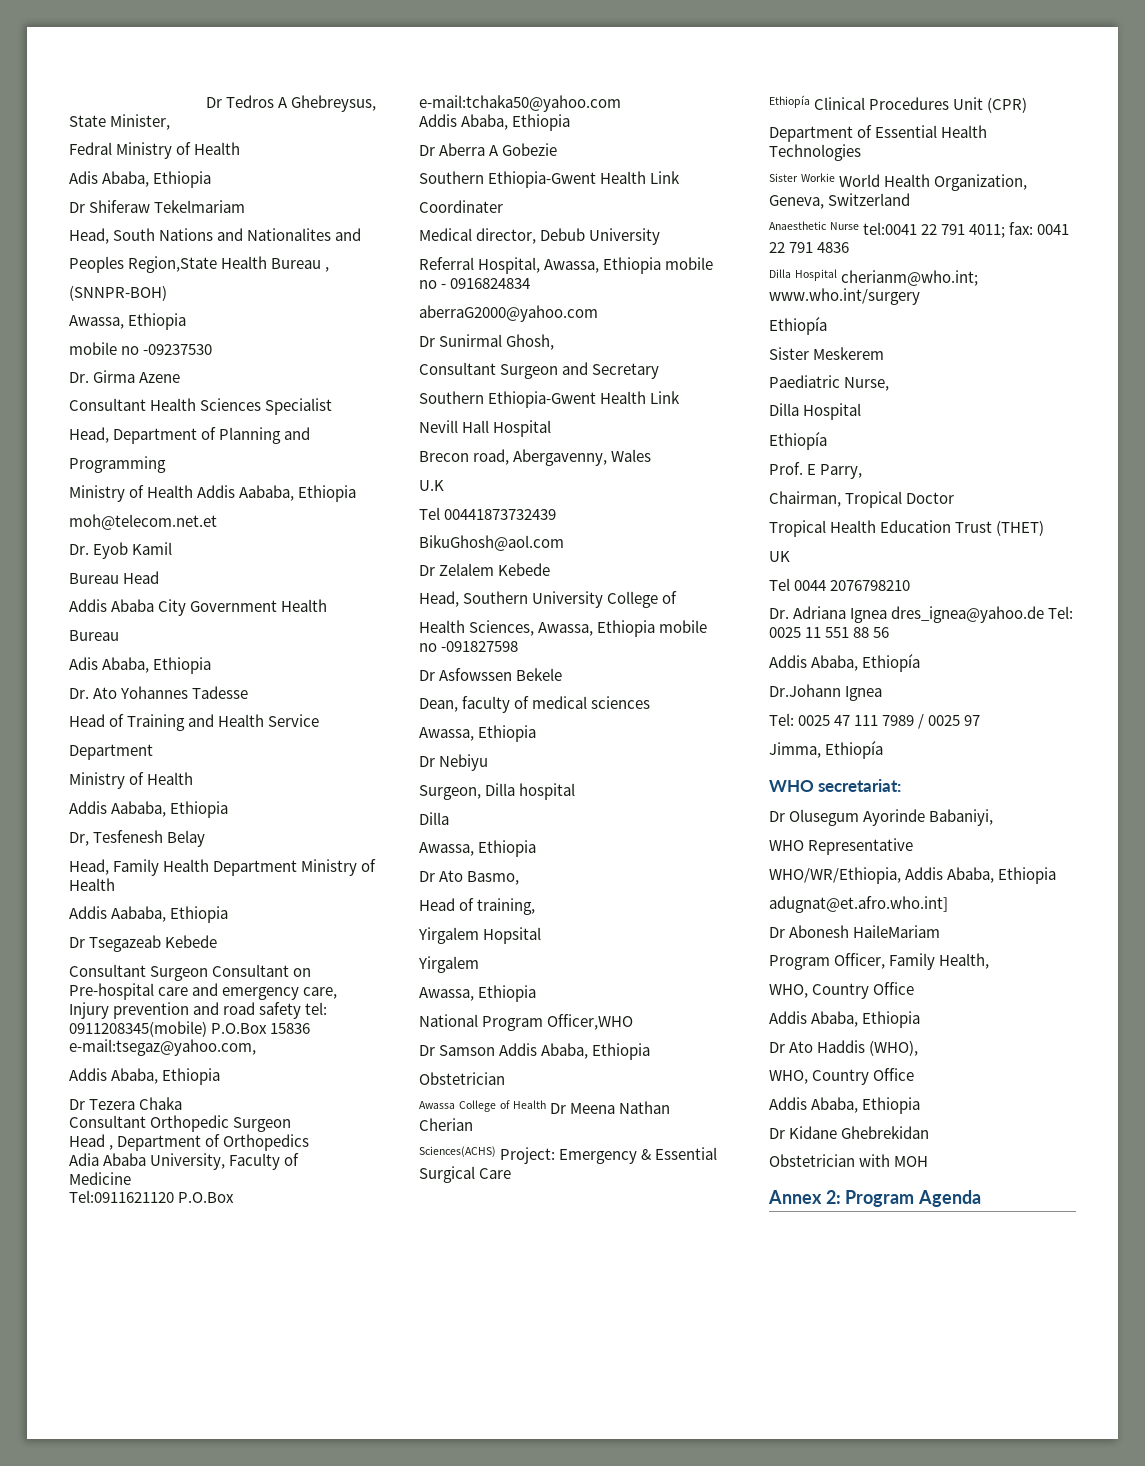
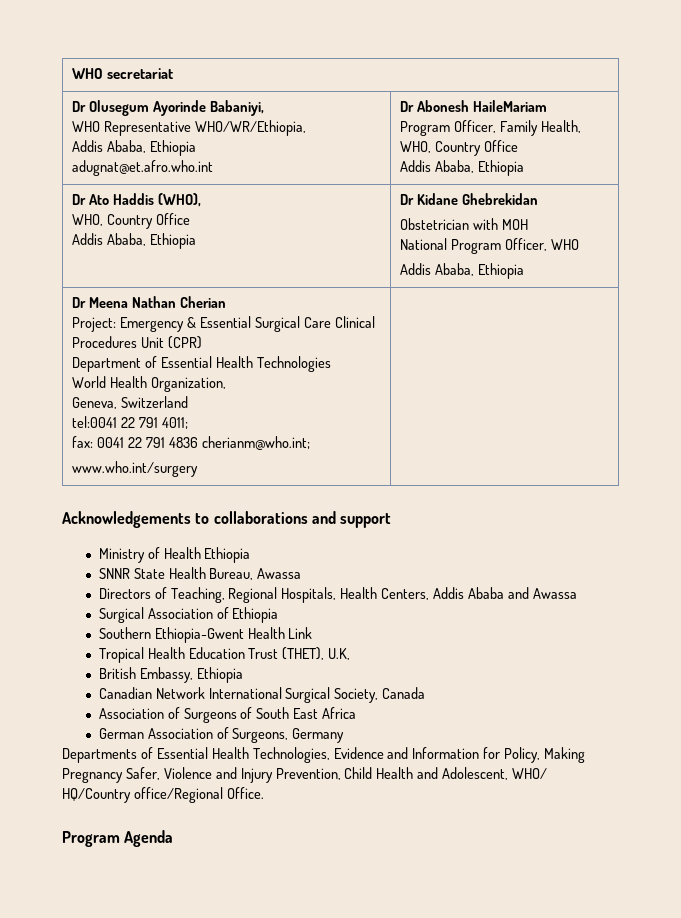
[205,95,376,112] [69,114,171,130] [69,142,241,159] [69,171,212,188] [69,200,246,213] [69,228,362,244] [69,256,330,273] [69,285,167,301] [69,313,187,330] [69,342,213,355] [69,370,181,383] [69,398,333,415] [69,427,311,444] [69,456,166,473] [69,485,357,502] [69,514,217,530] [69,542,173,559] [69,571,160,584] [69,599,328,616] [69,630,119,641] [69,657,212,674] [69,686,249,699] [69,714,320,731] [69,744,153,760] [69,772,194,789] [69,801,229,818] [69,830,206,847] [69,859,377,876] [69,878,115,891] [69,906,229,923] [69,935,218,952] [69,964,312,981] [69,983,338,1000] [69,1002,328,1019] [69,1021,311,1037] [69,1039,256,1056] [69,1068,221,1085] [69,1097,183,1110] [69,1115,292,1132] [69,1134,310,1151] [69,1153,300,1170] [69,1172,131,1185] [69,1190,235,1203] [419,95,621,112] [419,114,571,131] [419,143,558,156] [419,171,681,188] [419,200,503,213] [419,228,661,245] [419,257,714,274] [419,278,531,289] [419,305,598,322] [419,334,555,350] [419,362,660,379] [419,391,681,408] [419,420,552,437] [419,449,652,466] [419,480,444,491] [419,507,557,520] [419,535,564,551] [419,563,551,576] [419,591,678,608] [419,620,708,637] [419,641,519,652] [419,668,563,681] [419,696,651,713] [419,725,537,742] [419,754,489,771] [419,783,576,800] [419,812,449,825] [419,840,537,857] [419,870,520,885] [419,898,536,915] [418,927,542,944] [418,956,479,973] [419,985,537,1002] [419,1014,634,1031] [419,1043,651,1060] [419,1072,505,1085] [419,1100,671,1114] [419,1118,473,1131] [419,1146,718,1164] [419,1166,512,1183] [769,95,1028,113] [769,125,988,142] [769,144,861,161] [769,173,1028,191] [769,193,911,209] [769,221,1070,238] [769,242,850,253] [769,269,979,286] [769,288,920,305] [769,317,827,335] [769,347,885,360] [769,375,890,391] [769,403,862,420] [769,432,827,450] [769,462,863,479] [769,491,955,508] [769,520,1045,537] [769,551,790,562] [769,578,911,591] [769,606,1074,623] [769,627,890,638] [769,654,921,672] [769,684,883,701] [769,713,981,729] [769,741,884,759] [769,779,902,792] [769,809,994,826] [769,838,914,855] [769,867,1057,884] [769,896,948,913] [769,925,941,938] [769,953,990,970] [769,982,915,999] [769,1011,921,1028] [769,1040,919,1056] [769,1068,915,1085] [769,1097,921,1114] [769,1126,930,1139] [769,1154,929,1167] [768,1190,841,1204] Dr Tedros A Ghebreysus, // State Minister, // Fedral Ministry of Health // Adis Ababa, Ethiopia // Dr Shiferaw Tekelmariam // Head, South Nations and Nationalites and // Peoples Region,State Health Bureau , // (SNNPR-BOH) // Awassa, Ethiopia // mobile no -09237530 // Dr. Girma Azene // Consultant Health Sciences Specialist // Head, Department of Planning and // Programming // Ministry of Health Addis Aababa, Ethiopia // moh@telecom.net.et // Dr. Eyob Kamil // Bureau Head // Addis Ababa City Government Health // Bureau // Adis Ababa, Ethiopia // Dr. Ato Yohannes Tadesse // Head of Training and Health Service // Department // Ministry of Health // Addis Aababa, Ethiopia // Dr, Tesfenesh Belay // Head, Family Health Department Ministry of Health // Addis Aababa, Ethiopia // Dr Tsegazeab Kebede // Consultant Surgeon Consultant on Pre-hospital care and emergency care, Injury prevention and road safety tel: 0911208345(mobile) P.O.Box 15836 e-mail:tsegaz@yahoo.com, // Addis Ababa, Ethiopia // Dr Tezera Chaka // Consultant Orthopedic Surgeon // Head , Department of Orthopedics // Adia Ababa University, Faculty of // Medicine // Tel:0911621120 P.O.Box e-mail:tchaka50@yahoo.com // Addis Ababa, Ethiopia // Dr Aberra A Gobezie // Southern Ethiopia-Gwent Health Link // Coordinater // Medical director, Debub University // Referral Hospital, Awassa, Ethiopia mobile no - 0916824834 // aberraG2000@yahoo.com // Dr Sunirmal Ghosh, // Consultant Surgeon and Secretary // Southern Ethiopia-Gwent Health Link // Nevill Hall Hospital // Brecon road, Abergavenny, Wales // U.K // Tel 00441873732439 // BikuGhosh@aol.com // Dr Zelalem Kebede // Head, Southern University College of // Health Sciences, Awassa, Ethiopia mobile no -091827598 // Dr Asfowssen Bekele // Dean, faculty of medical sciences // Awassa, Ethiopia // Dr Nebiyu // Surgeon, Dilla hospital // Dilla // Awassa, Ethiopia // Dr Ato Basmo, // Head of training, // Yirgalem Hopsital // Yirgalem // Awassa, Ethiopia // National Program Officer,WHO // Dr Samson Addis Ababa, Ethiopia // Obstetrician // Awassa College of Health Dr Meena Nathan Cherian // Sciences(ACHS) Project: Emergency & Essential Surgical Care // Ethiopía Clinical Procedures Unit (CPR) // Department of Essential Health Technologies // Sister Workie World Health Organization, Geneva, Switzerland // Anaesthetic Nurse tel:0041 22 791 4011; fax: 0041 22 791 4836 // Dilla Hospital cherianm@who.int; www.who.int/surgery // Ethiopía // Sister Meskerem // Paediatric Nurse, // Dilla Hospital // Ethiopía // Prof. E Parry, // Chairman, Tropical Doctor // Tropical Health Education Trust (THET) // UK // Tel 0044 2076798210 // Dr. Adriana Ignea dres_ignea@yahoo.de Tel: 0025 11 551 88 56 // Addis Ababa, Ethiopía // Dr.Johann Ignea // Tel: 0025 47 111 7989 / 0025 97 // Jimma, Ethiopía // WHO secretariat: // Dr Olusegum Ayorinde Babaniyi, // WHO Representative // WHO/WR/Ethiopia, Addis Ababa, Ethiopia // adugnat@et.afro.who.int] // Dr Abonesh HaileMariam // Program Officer, Family Health, // WHO, Country Office // Addis Ababa, Ethiopia // Dr Ato Haddis (WHO), // WHO, Country Office // Addis Ababa, Ethiopia // Dr Kidane Ghebrekidan // Obstetrician with MOH // Annex 2: -> [72,68,174,79] [72,100,264,116] [72,120,307,136] [72,140,197,156] [72,160,214,176] [400,100,548,112] [400,120,581,136] [400,140,519,156] [400,160,525,176] [72,193,201,207] [72,213,191,229] [72,233,197,249] [400,193,539,205] [400,218,529,230] [400,238,579,254] [400,263,525,279] [72,296,226,308] [72,316,375,332] [72,336,203,349] [72,356,331,372] [72,376,227,392] [72,396,189,409] [72,416,188,429] [72,436,310,450] [72,461,199,477] [62,511,392,528] [98,547,251,563] [98,567,302,580] [98,587,577,603] [98,607,279,623] [98,627,313,643] [98,647,351,663] [98,667,243,683] [98,687,426,703] [98,707,357,723] [98,727,345,743] [62,747,586,763] [62,767,548,783] [62,787,264,803] WHO secretariat // Dr Olusegum Ayorinde Babaniyi, // WHO Representative WHO/WR/Ethiopia, // Addis Ababa, Ethiopia // adugnat@et.afro.who.int | Dr Abonesh HaileMariam // Program Officer, Family Health, WHO, Country Office // Addis Ababa, Ethiopia // Dr Ato Haddis (WHO), // WHO, Country Office // Addis Ababa, Ethiopia | Dr Kidane Ghebrekidan // Obstetrician with MOH // National Program Officer, WHO // Addis Ababa, Ethiopia // Dr Meena Nathan Cherian // Project: Emergency & Essential Surgical Care Clinical Procedures Unit (CPR) // Department of Essential Health Technologies // World Health Organization, // Geneva, Switzerland // tel:0041 22 791 4011; // fax: 0041 22 791 4836 cherianm@who.int; // www.who.int/surgery | // Acknowledgements to collaborations and support // Ministry of Health Ethiopia // SNNR State Health Bureau, Awassa // Directors of Teaching, Regional Hospitals, Health Centers, Addis Ababa and Awassa // Surgical Association of Ethiopia // Southern Ethiopia-Gwent Health Link // Tropical Health Education Trust (THET), U.K, // British Embassy, Ethiopia // Canadian Network International Surgical Society, Canada // Association of Surgeons of South East Africa // German Association of Surgeons, Germany // Departments of Essential Health Technologies, Evidence and Information for Policy, Making Pregnancy Safer, Violence and Injury Prevention, Child Health and Adolescent, WHO/ HQ/Country office/Regional Office. //

